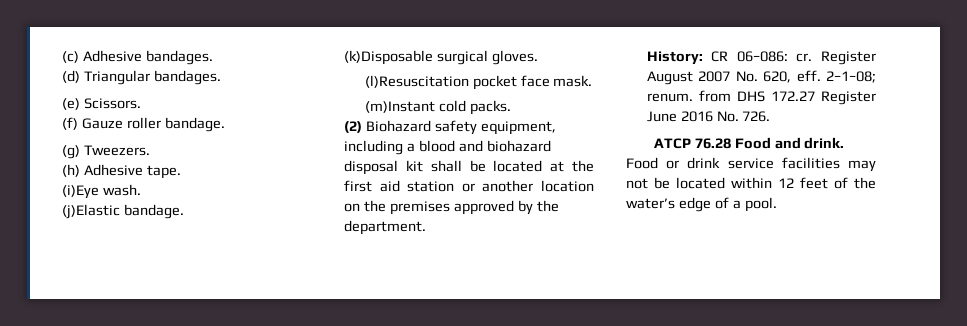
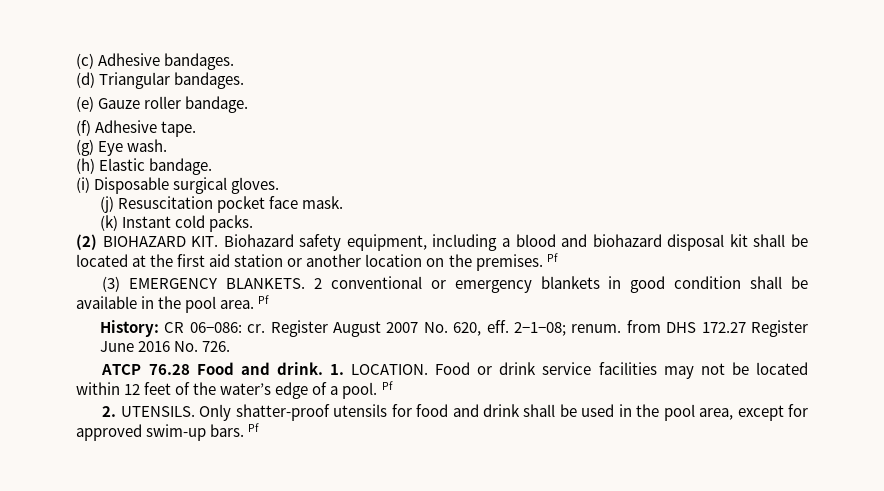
[83,98,141,109] [62,117,78,130] Scissors. // (f) -> (94, 104) none
[62,145,150,159] [62,164,80,177] (g) Tweezers. // (h) -> [76,120,91,136] (f)
[62,185,99,199] (i)Eye -> [76,139,124,156] (g) Eye
[62,204,184,219] [344,50,433,65] (j)Elastic bandage. // (k)Disposable -> [76,158,213,175] [76,177,170,194] (h) Elastic bandage. // (i) Disposable
[364,75,469,88] (l)Resuscitation -> [99,196,214,213] (j) Resuscitation
[364,101,435,113] (m)Instant -> [99,215,172,231] (k) Instant
(362, 127) none -> [102,236,219,247] BIOHAZARD KIT.
[389,200,559,215] [344,220,426,235] premises approved by the department. -> [475,253,558,271] [102,276,808,293] [76,295,270,313] premises. Pf // (3) EMERGENCY BLANKETS. 2 conventional or emergency blankets in good condition shall be available in the pool area. Pf
(845, 143) none -> [329,364,429,375] 1. LOCATION.
(777, 204) none -> [381,381,393,390] [102,404,808,421] [76,423,260,441] Pf // 2. UTENSILS. Only shatter-proof utensils for food and drink shall be used in the pool area, except for approved swim-up bars. Pf

